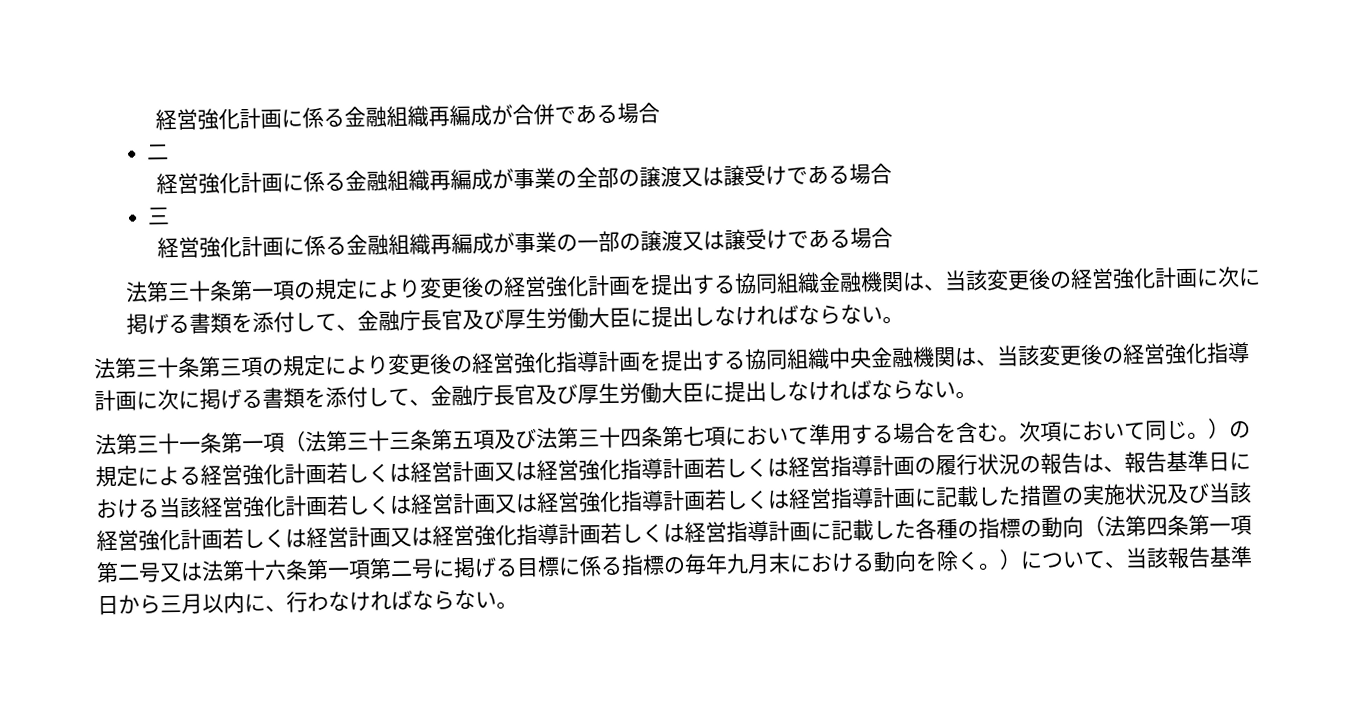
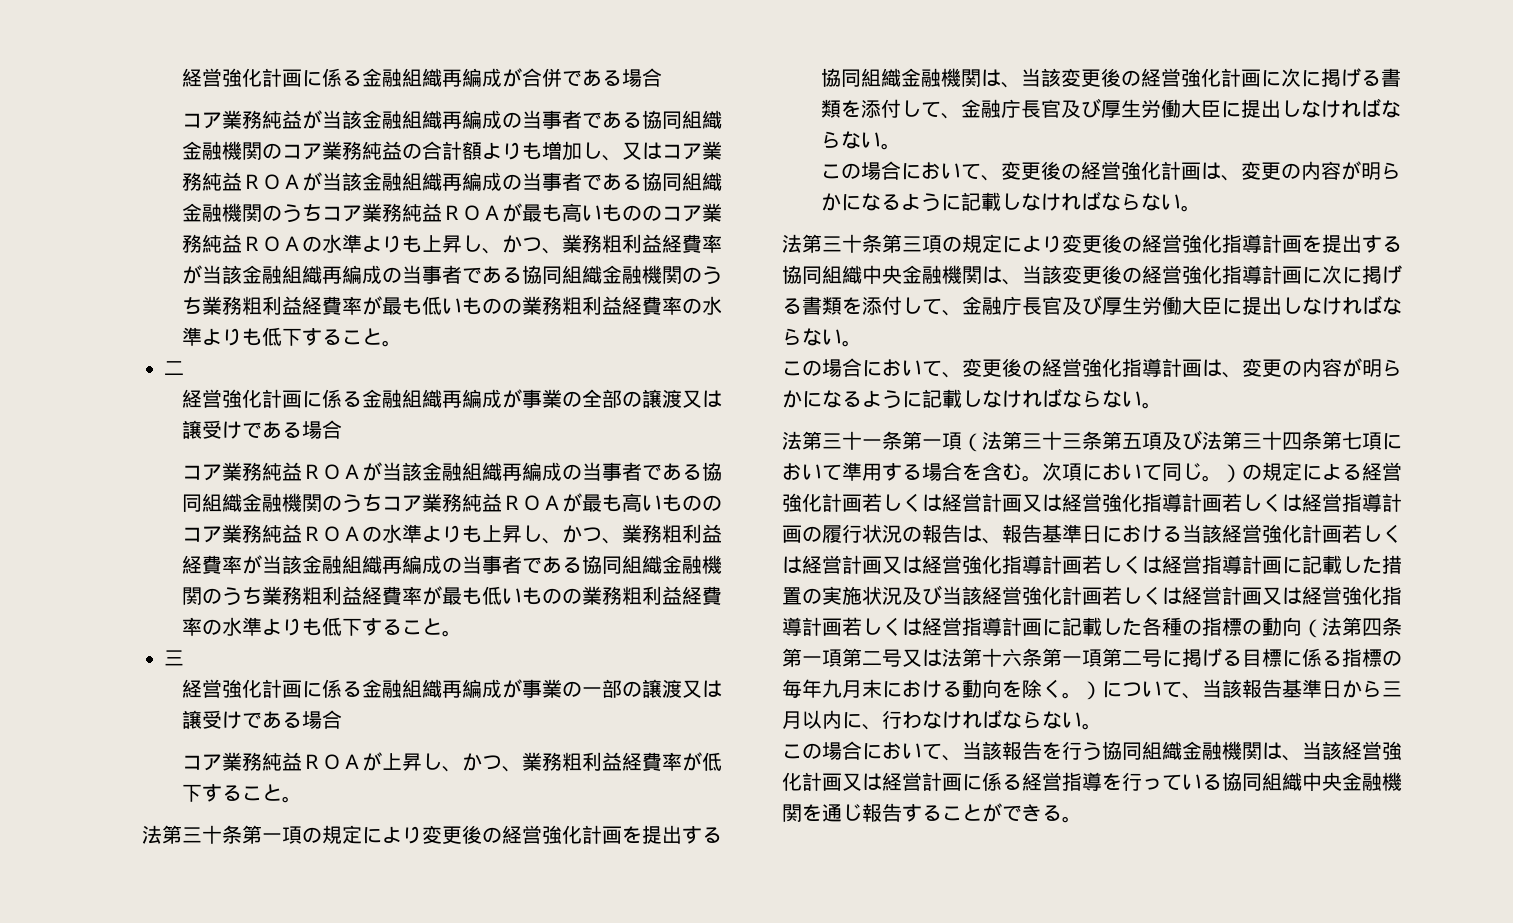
(661, 113) none -> [181,110,722,129] [181,141,722,161] [181,172,722,191] [181,203,722,223] [181,234,722,254] [181,265,722,285] [181,296,722,315] [181,327,402,347] // コア業務純益が当該金融組織再編成の当事者である協同組織金融機関のコア業務純益の合計額よりも増加し、又はコア業務純益ＲＯＡが当該金融組織再編成の当事者である協同組織金融機関のうちコア業務純益ＲＯＡが最も高いもののコア業務純益ＲＯＡの水準よりも上昇し、かつ、業務粗利益経費率が当該金融組織再編成の当事者である協同組織金融機関のうち業務粗利益経費率が最も低いものの業務粗利益経費率の水準よりも低下すること。
(893, 174) none -> [181,462,722,481] [181,493,722,513] [181,524,722,544] [181,555,722,574] [181,586,722,606] [181,617,462,637] // コア業務純益ＲＯＡが当該金融組織再編成の当事者である協同組織金融機関のうちコア業務純益ＲＯＡが最も高いもののコア業務純益ＲＯＡの水準よりも上昇し、かつ、業務粗利益経費率が当該金融組織再編成の当事者である協同組織金融機関のうち業務粗利益経費率が最も低いものの業務粗利益経費率の水準よりも低下すること。
(894, 237) none -> [181,752,722,772] [181,784,302,803] // コア業務純益ＲＯＡが上昇し、かつ、業務粗利益経費率が低下すること。
(904, 320) none -> [821,161,1402,181] [821,191,1202,212] // この場合において、変更後の経営強化計画は、変更の内容が明らかになるように記載しなければならない。
(977, 395) none -> [782,358,1402,378] [782,388,1162,409] // この場合において、変更後の経営強化指導計画は、変更の内容が明らかになるように記載しなければならない。
(518, 605) none -> [782,741,1402,761] [782,772,1402,791] [782,803,1082,823] // この場合において、当該報告を行う協同組織金融機関は、当該経営強化計画又は経営計画に係る経営指導を行っている協同組織中央金融機関を通じ報告することができる。

